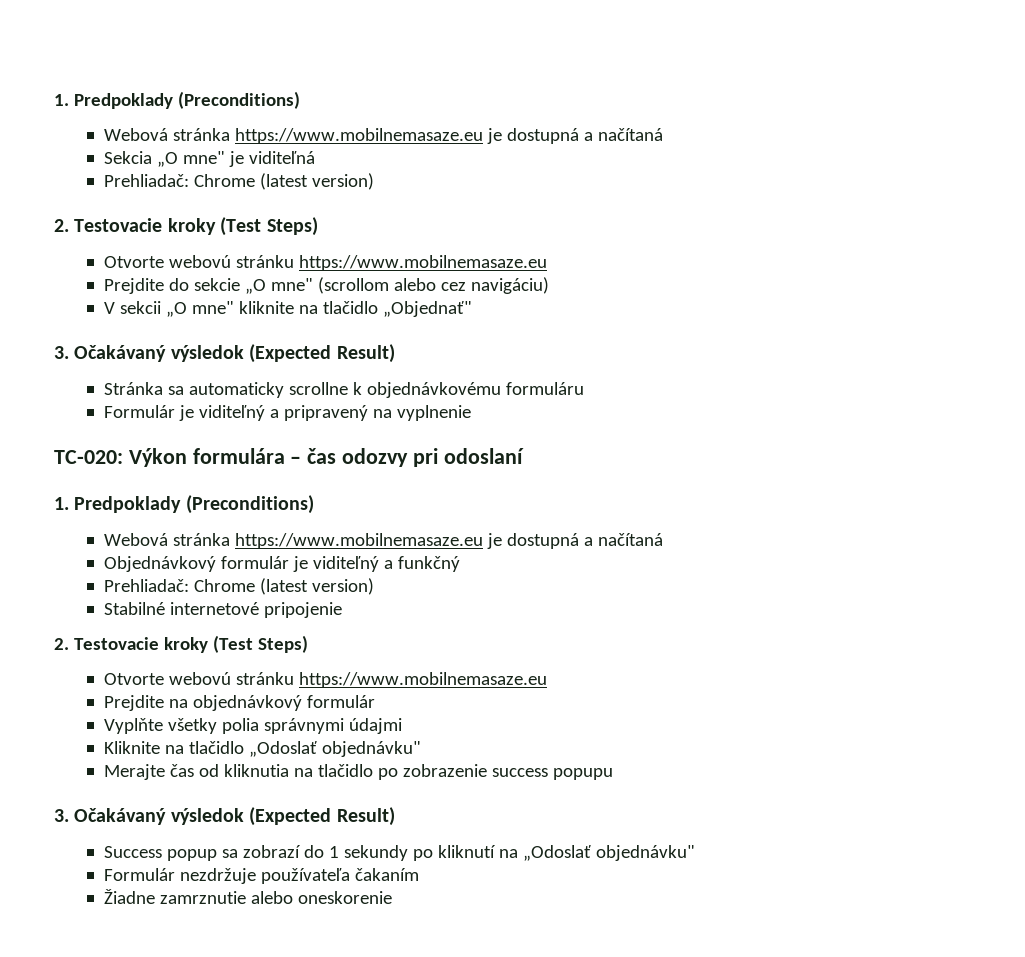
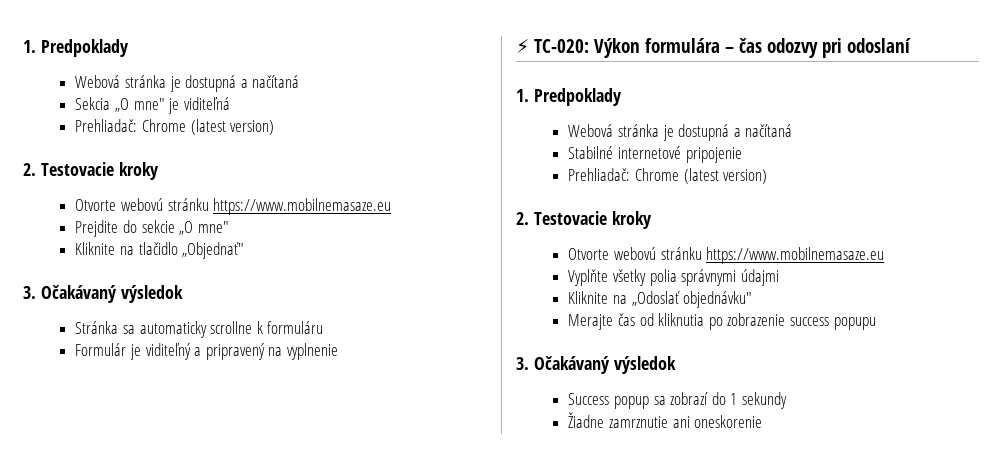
[54,91,300,109] [103,128,483,144] 1. Predpoklady (Preconditions) // Webová stránka https://www.mobilnemasaze.eu -> [23,39,129,57] [75,75,167,88] 1. Predpoklady // Webová stránka
[220,217,318,236] (Test Steps) -> (159, 171) none
[317,277,549,294] [103,301,294,317] (scrollom alebo cez navigáciu) // V sekcii „O mne" kliknite -> [75,242,116,255] // Kliknite
[249,344,395,363] (Expected Result) -> (183, 294) none
[366,382,501,398] objednávkovému -> (263, 327) none
(471, 413) none -> [516,39,529,53] ⚡
[185,495,314,514] [103,533,663,549] [103,556,460,572] [103,578,374,595] [103,602,342,618] [54,635,308,653] [103,672,547,688] [103,695,375,711] (Preconditions) // Webová stránka https://www.mobilnemasaze.eu je dostupná a načítaná // Objednávkový formulár je viditeľný a funkčný // Prehliadač: Chrome (latest version) // Stabilné internetové pripojenie // 2. Testovacie kroky (Test Steps) // Otvorte webovú stránku https://www.mobilnemasaze.eu // Prejdite na objednávkový formulár -> [568,124,793,141] [568,146,742,163] [568,168,768,184] [516,211,652,229] [568,247,885,264] // Webová stránka je dostupná a načítaná // Stabilné internetové pripojenie // Prehliadač: Chrome (latest version) // 2. Testovacie kroky // Otvorte webovú stránku https://www.mobilnemasaze.eu
[188,741,244,754] tlačidlo -> (628, 299) none
[293,764,373,777] na tlačidlo -> (705, 319) none
[249,807,395,826] (Expected Result) -> (676, 365) none
[412,845,695,861] [103,868,419,884] po kliknutí na „Odoslať objednávku" // Formulár nezdržuje používateľa čakaním -> (788, 400) none
[250,891,293,904] alebo -> [672,416,690,428] ani

